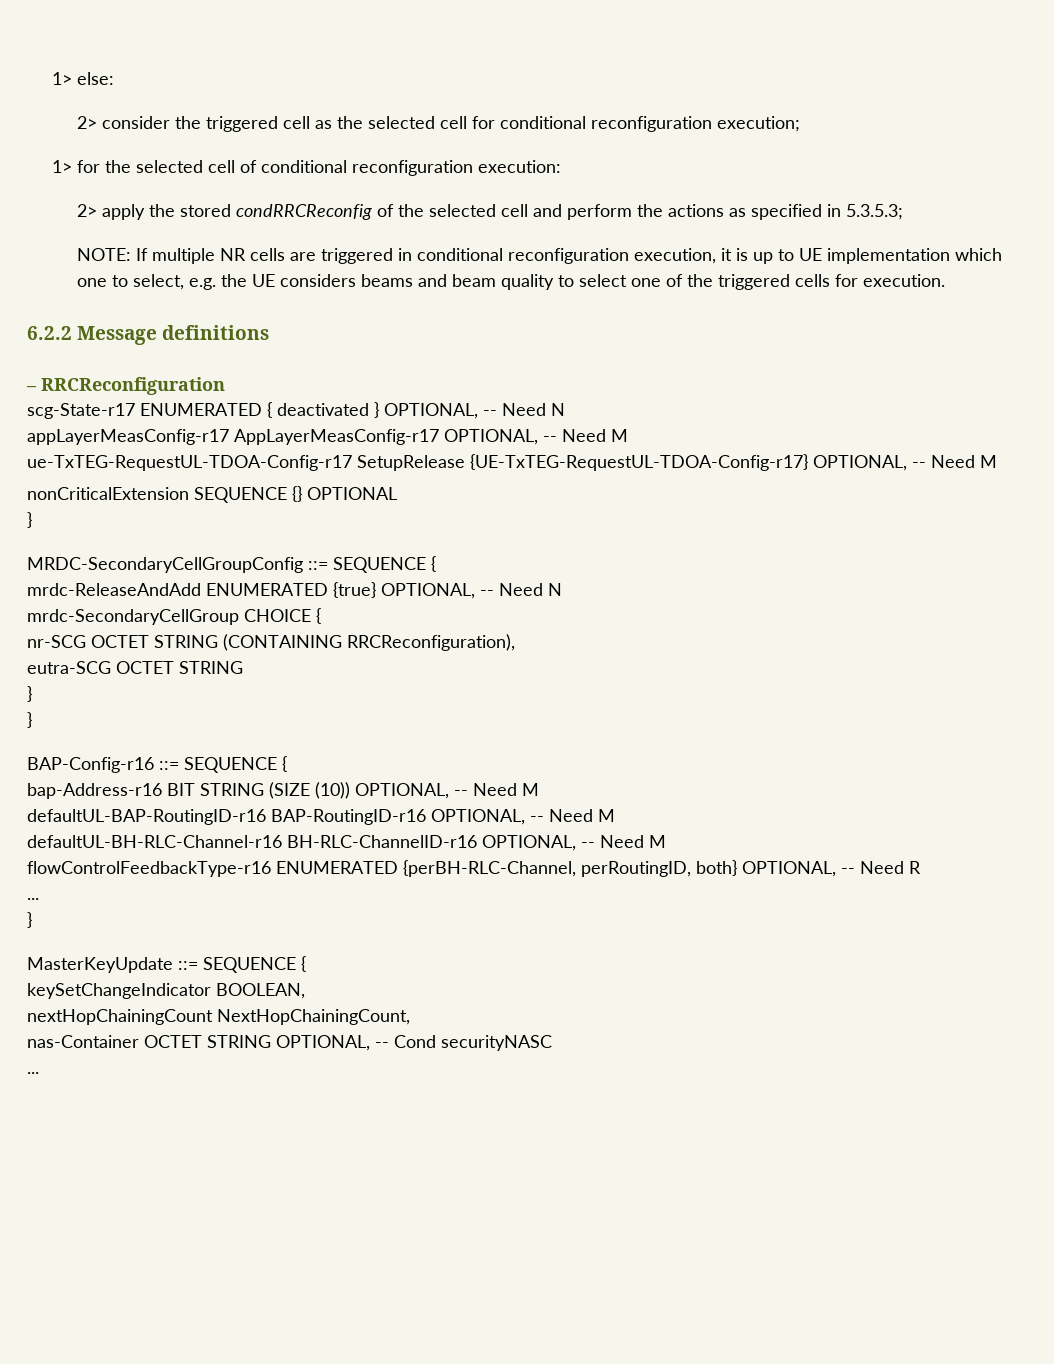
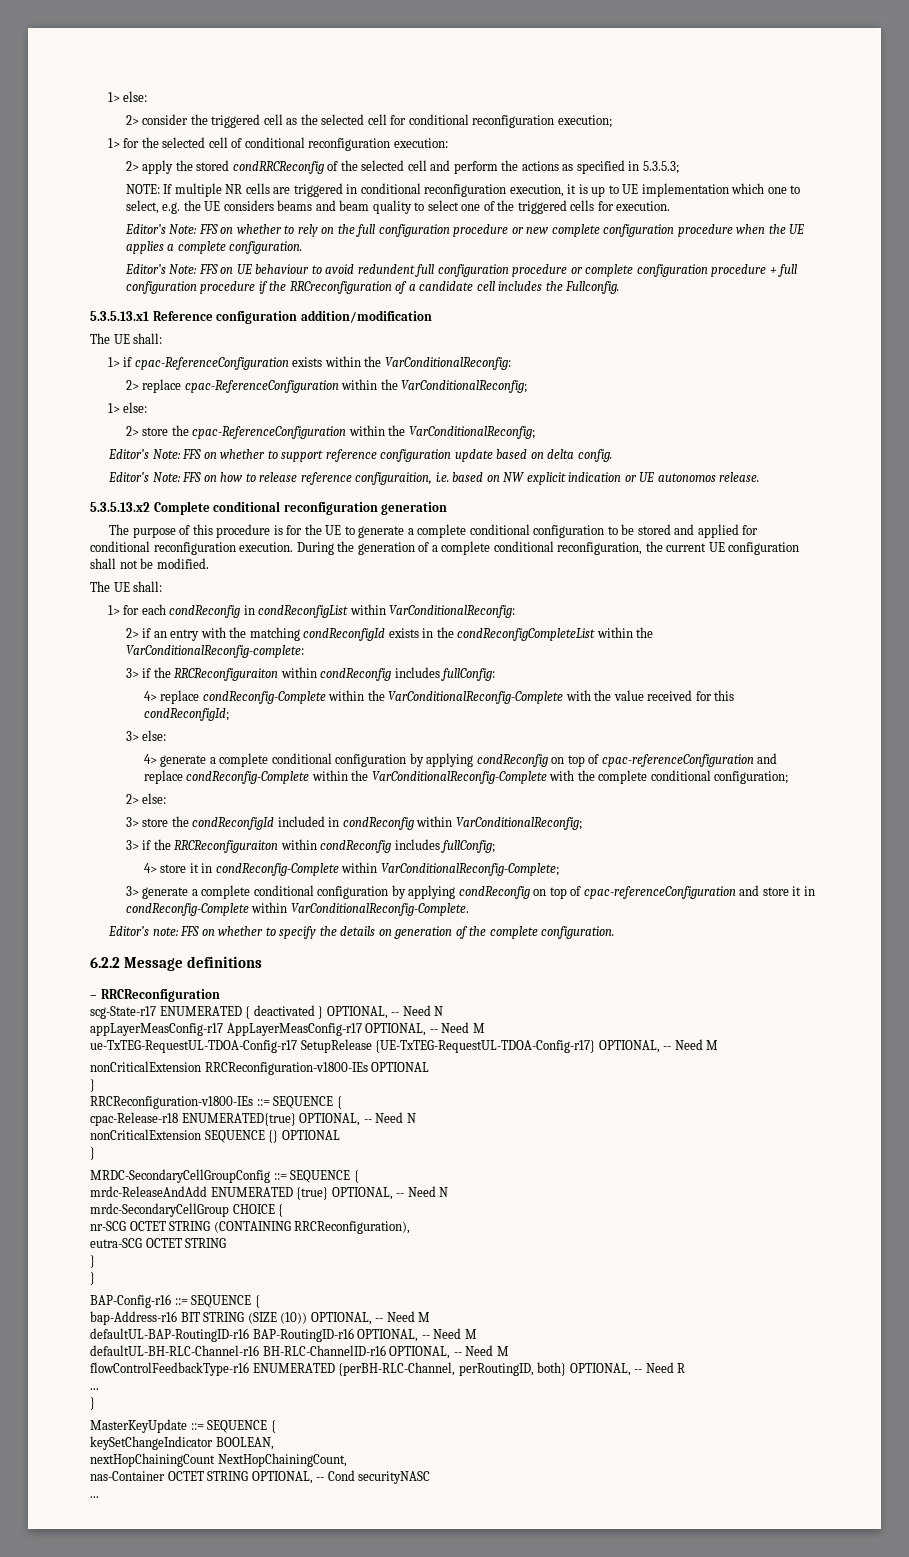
(946, 280) none -> [124,224,805,237] [125,241,303,254] [124,264,798,277] [125,281,620,294] [90,310,432,324] [90,333,163,344] [107,356,511,370] [125,379,528,393] [107,402,148,413] [125,425,535,439] [108,449,612,462] [108,472,760,485] [90,501,448,515] [109,524,759,538] [90,541,800,555] [90,558,209,569] [90,581,163,592] [107,604,516,618] [125,627,654,641] [125,645,304,658] [125,667,496,681] [143,690,735,704] [143,708,229,721] [125,730,167,741] [143,753,778,767] [143,770,789,784] [125,793,167,804] [125,816,582,830] [125,839,496,853] [143,862,559,876] [125,885,815,899] [125,902,469,916] [108,926,615,939] // Editor’s Note: FFS on whether to rely on the full configuration procedure or new complete configuration procedure when the UE applies a complete configuration. // Editor’s Note: FFS on UE behaviour to avoid redundent full configuration procedure or complete configuration procedure + full configuration procedure if the RRCreconfiguration of a candidate cell includes the Fullconfig. // 5.3.5.13.x1 Reference configuration addition/modification // The UE shall: // 1> if cpac-ReferenceConfiguration exists within the VarConditionalReconfig: // 2> replace cpac-ReferenceConfiguration within the VarConditionalReconfig; // 1> else: // 2> store the cpac-ReferenceConfiguration within the VarConditionalReconfig; // Editor’s Note: FFS on whether to support reference configuration update based on delta config. // Editor’s Note: FFS on how to release reference configuraition, i.e. based on NW explicit indication or UE autonomos release. // 5.3.5.13.x2 Complete conditional reconfiguration generation // The purpose of this procedure is for the UE to generate a complete conditional configuration to be stored and applied for conditional reconfiguration execution. During the generation of a complete conditional reconfiguration, the current UE configuration shall not be modified. // The UE shall: // 1> for each condReconfig in condReconfigList within VarConditionalReconfig: // 2> if an entry with the matching condReconfigId exists in the condReconfigCompleteList within the VarConditionalReconfig-complete: // 3> if the RRCReconfiguraiton within condReconfig includes fullConfig: // 4> replace condReconfig-Complete within the VarConditionalReconfig-Complete with the value received for this condReconfigId; // 3> else: // 4> generate a complete conditional configuration by applying condReconfig on top of cpac-referenceConfiguration and replace condReconfig-Complete within the VarConditionalReconfig-Complete with the complete conditional configuration; // 2> else: // 3> store the condReconfigId included in condReconfig within VarConditionalReconfig; // 3> if the RRCReconfiguraiton within condReconfig includes fullConfig; // 4> store it in condReconfig-Complete within VarConditionalReconfig-Complete; // 3> generate a complete conditional configuration by applying condReconfig on top of cpac-referenceConfiguration and store it in condReconfig-Complete within VarConditionalReconfig-Complete. // Editor’s note: FFS on whether to specify the details on generation of the complete configuration.
(997, 461) none -> [90,1061,430,1075] [90,1079,95,1092] [90,1096,342,1109] [90,1112,416,1126] // nonCriticalExtension RRCReconfiguration-v1800-IEs OPTIONAL // } // RRCReconfiguration-v1800-IEs ::= SEQUENCE { // cpac-Release-r18 ENUMERATED{true} OPTIONAL, -- Need N

